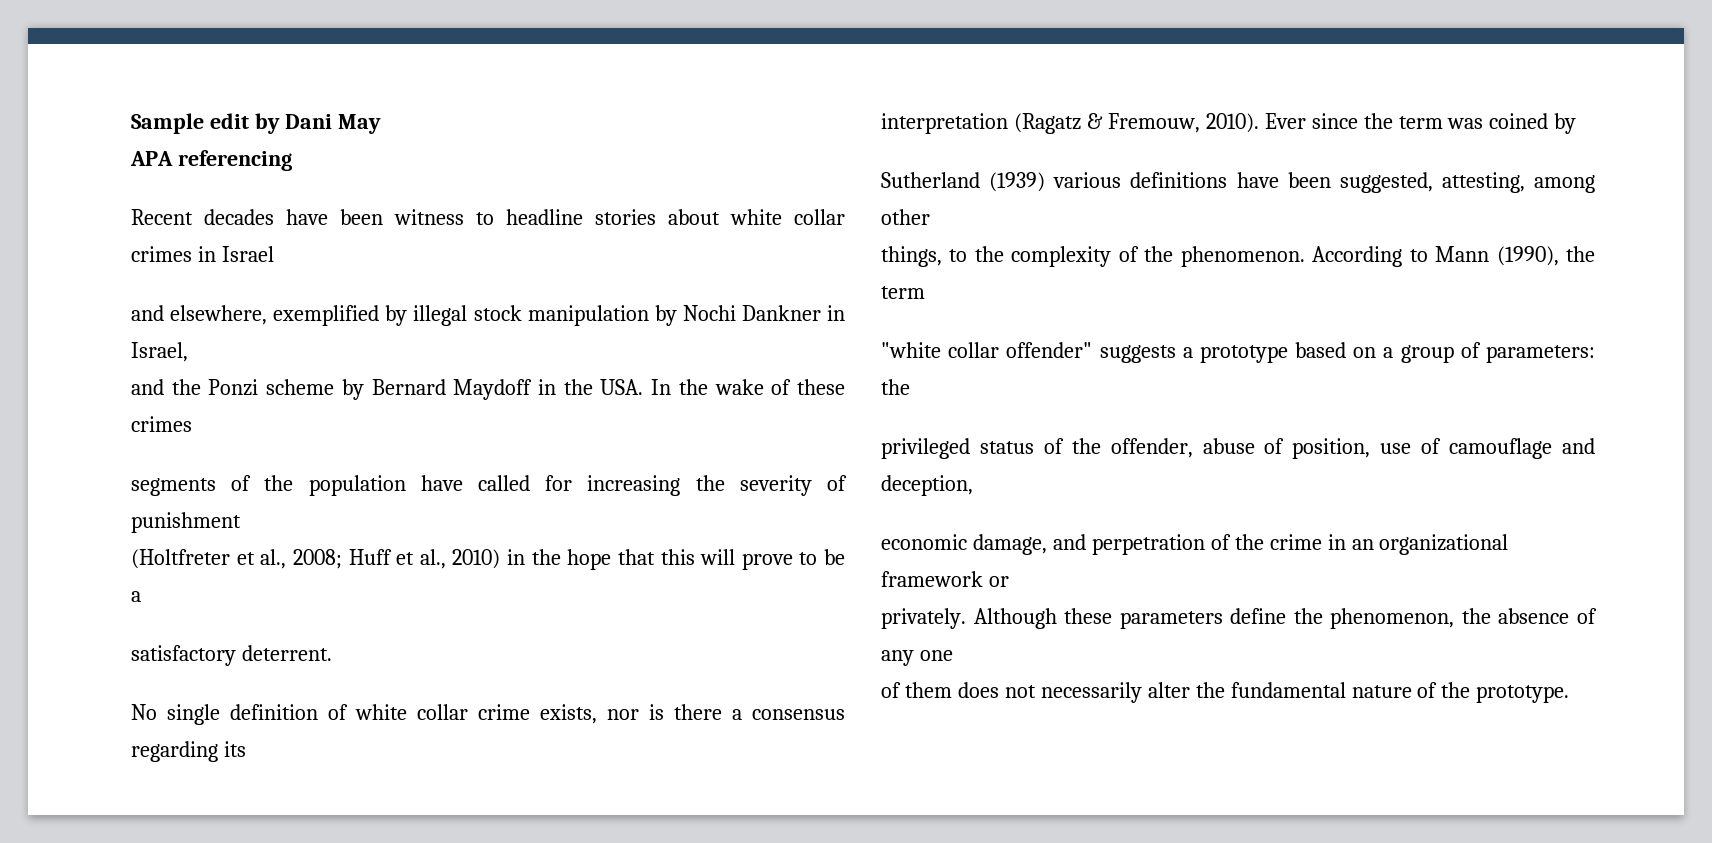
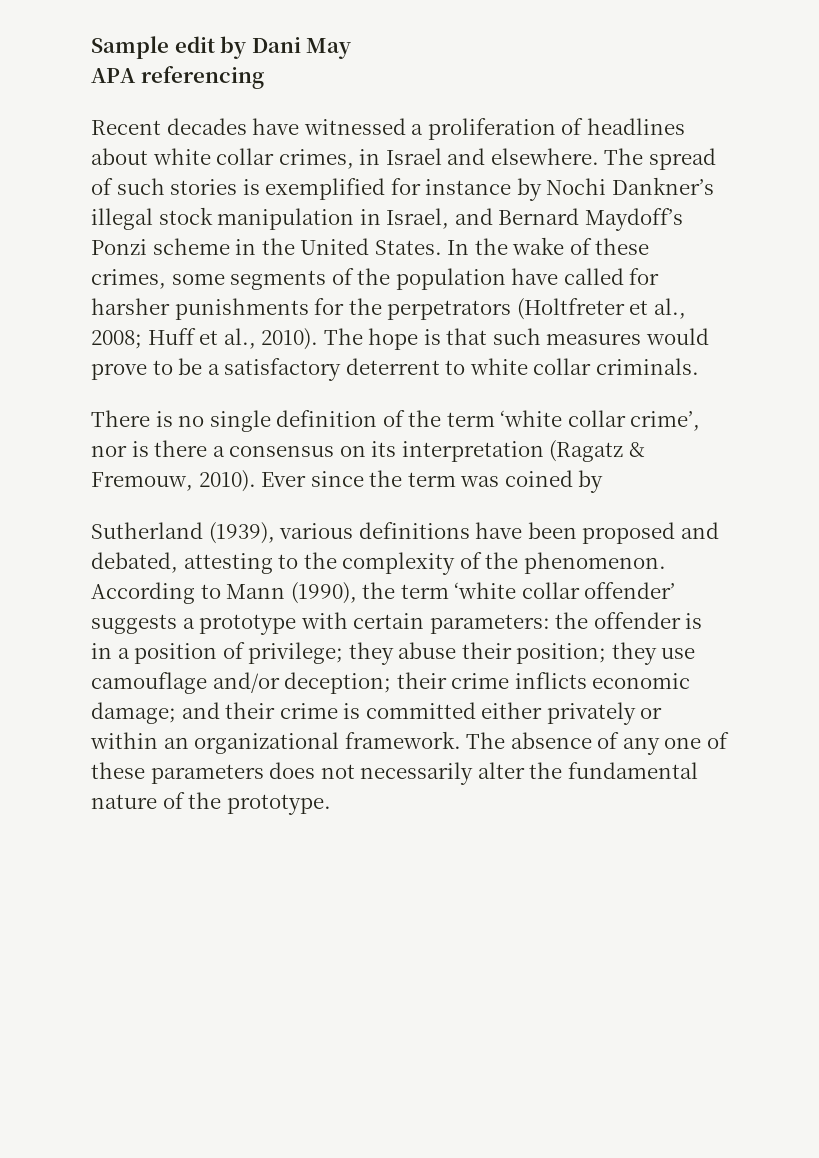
[340,209,656,225] been witness to headline stories -> [303,118,685,140] witnessed a proliferation of headlines
[131,246,192,262] crimes -> [278,149,354,169] crimes,
[131,305,846,326] [131,342,188,362] [131,379,644,400] // and elsewhere, exemplified by illegal stock manipulation by Nochi Dankner in Israel, // and the Ponzi scheme by Bernard Maydoff in the USA. -> [447,148,716,170] [91,177,714,201] [91,207,683,231] [91,238,442,255] and elsewhere. The spread of such stories is exemplified for instance by Nochi Dankner’s illegal stock manipulation in Israel, and Bernard Maydoff’s Ponzi scheme in the United States.
[131,416,192,432] crimes // -> [91,269,225,289] crimes, some
[587,475,848,496] [131,512,241,533] increasing the severity of punishment // -> [91,298,512,320] harsher punishments for the perpetrators
[452,549,845,570] [131,591,141,602] [131,645,332,666] [131,704,597,725] 2010) in the hope that this will prove to be a // satisfactory deterrent. // No single definition of white collar crime exists, -> [261,328,709,350] [91,358,699,381] [91,410,701,432] 2010). The hope is that such measures would prove to be a satisfactory deterrent to white collar criminals. // There is no single definition of the term ‘white collar crime’,
[131,741,218,762] regarding -> [339,445,366,457] on
(246, 749) // -> (397, 449) none
[989,172,1046,192] (1939) -> [208,522,275,544] (1939),
[1339,172,1595,193] [881,209,930,225] [881,246,942,267] suggested, attesting, among other // things, -> [582,522,719,544] [91,552,273,574] proposed and debated, attesting
[881,342,1595,363] [881,379,910,395] [881,438,1595,459] [881,475,973,496] [881,534,1509,555] [881,571,1009,587] [881,608,1491,629] // "white collar offender" suggests a prototype based on a group of parameters: the // privileged status of the offender, abuse of position, use of camouflage and deception, // economic damage, and perpetration of the crime in an organizational framework or // privately. Although these parameters define the phenomenon, the -> [454,582,676,599] [91,612,703,635] [91,642,696,665] [91,672,691,694] [91,702,663,725] [90,731,506,754] ‘white collar offender’ suggests a prototype with certain parameters: the offender is in a position of privilege; they abuse their position; they use camouflage and/or deception; their crime inflicts economic damage; and their crime is committed either privately or within an organizational framework. The
[881,682,952,698] // of them -> [706,732,729,749] [91,762,264,784] of these parameters

